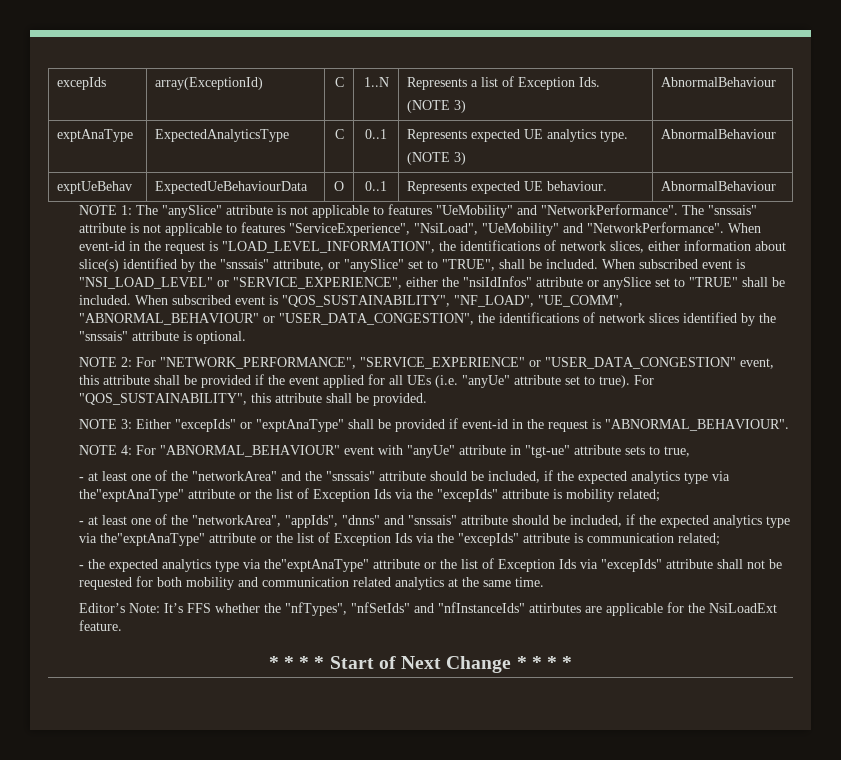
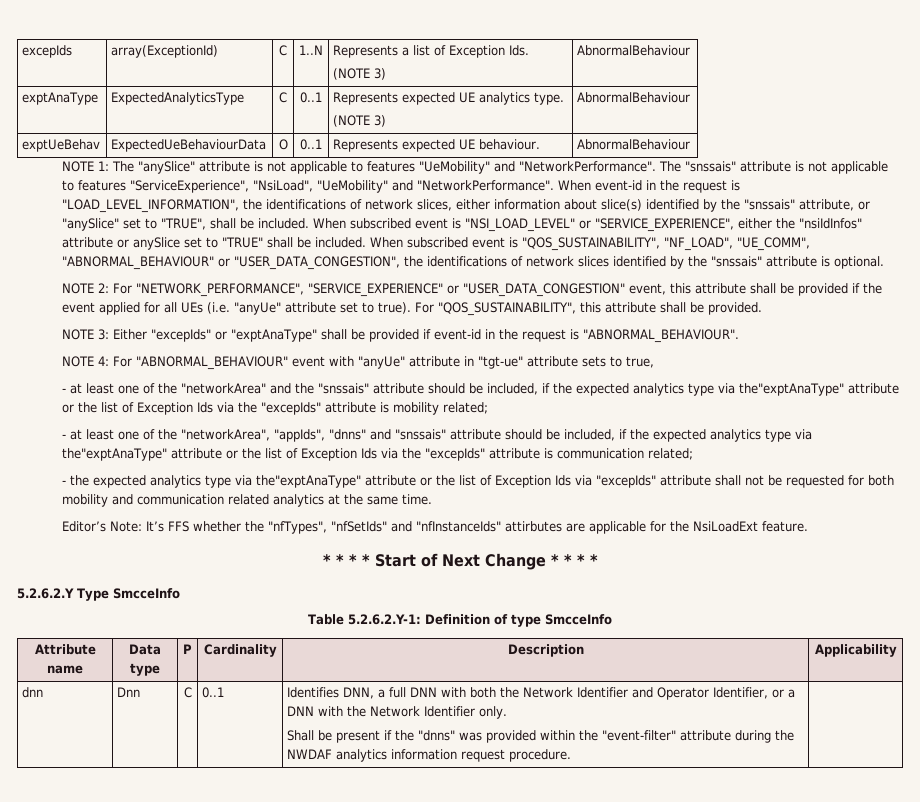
(573, 662) none -> [17,588,180,601] [307,614,613,627] [34,644,96,655] [47,665,83,674] [129,644,161,655] [130,663,160,676] [183,644,192,654] [203,644,277,657] [507,644,584,657] [814,644,897,657] [22,687,44,698] [117,687,141,697] [183,687,192,698] [202,687,225,698] [287,687,796,700] [287,706,508,719] [287,730,795,743] [287,749,572,762] // 5.2.6.2.Y Type SmcceInfo // Table 5.2.6.2.Y-1: Definition of type SmcceInfo // Attribute name | Data type | P | Cardinality | Description | Applicability // dnn | Dnn | C | 0..1 | Identifies DNN, a full DNN with both the Network Identifier and Operator Identifier, or a DNN with the Network Identifier only. // Shall be present if the "dnns" was provided within the "event-filter" attribute during the NWDAF analytics information request procedure. |

